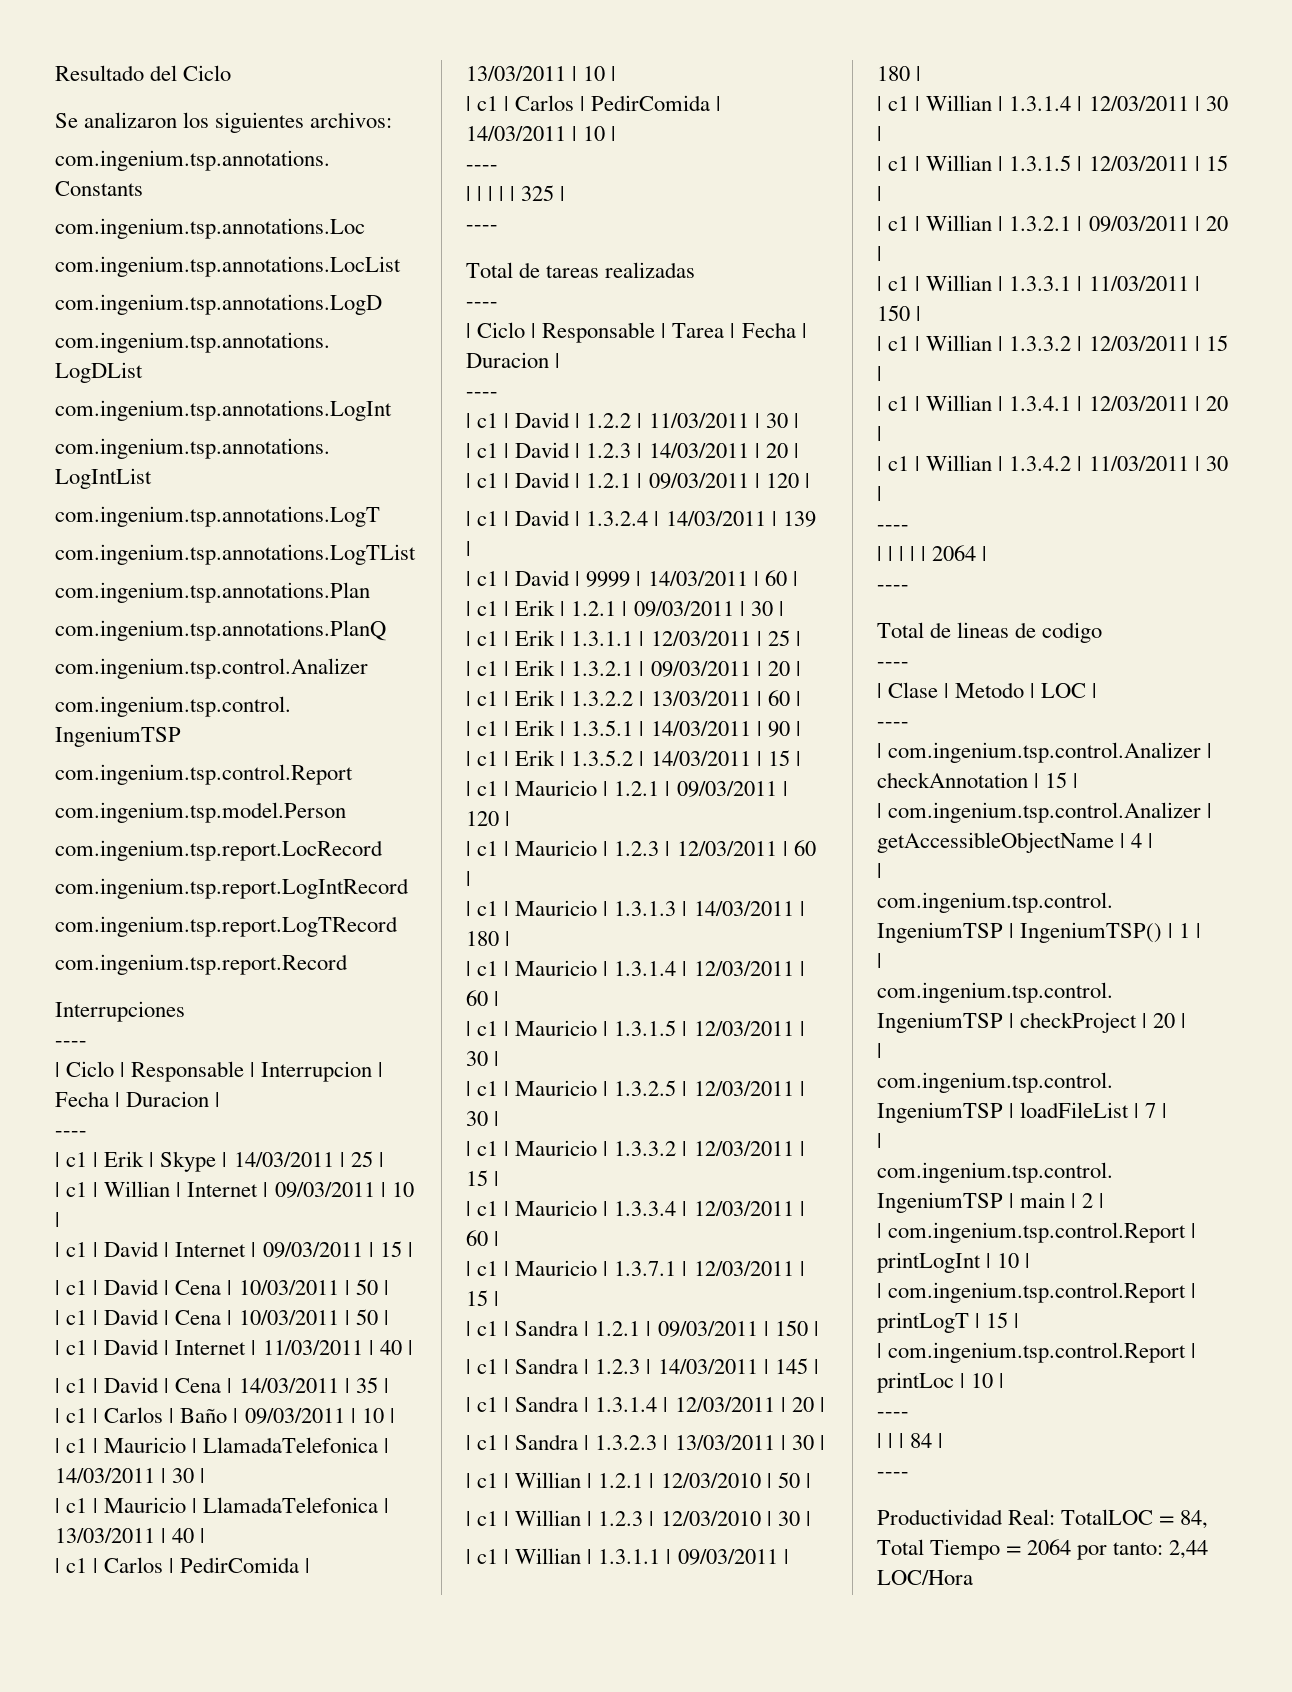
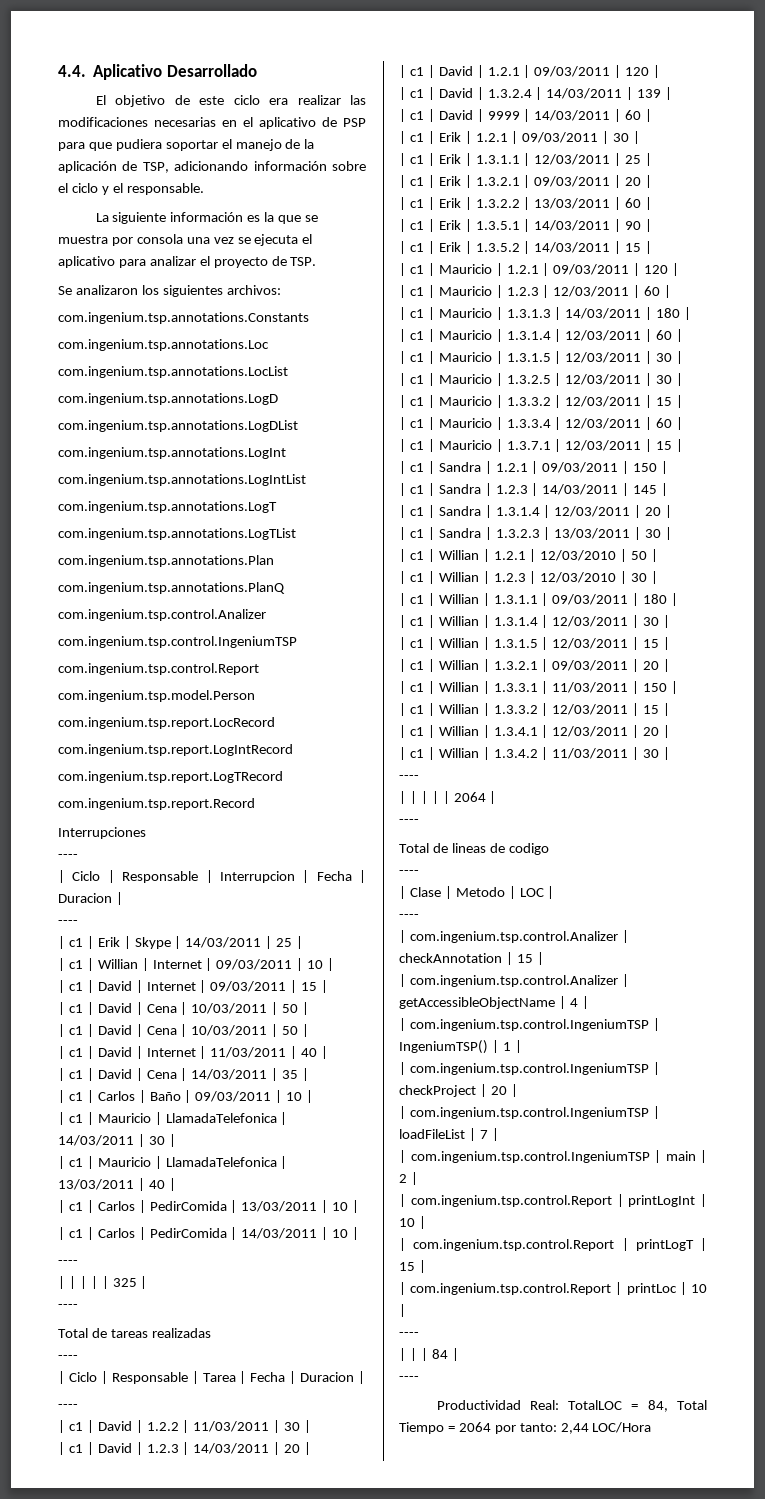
[55,65,232,81] Resultado del Ciclo -> [58,64,257,80] [95,95,366,107] [58,117,366,129] [58,139,315,151] [58,161,366,173] [58,183,204,195] [95,212,318,224] [58,234,313,246] [58,256,317,268] 4.4. Aplicativo Desarrollado // El objetivo de este ciclo era realizar las modificaciones necesarias en el aplicativo de PSP para que pudiera soportar el manejo de la aplicación de TSP, adicionando información sobre el ciclo y el responsable. // La siguiente información es la que se muestra por consola una vez se ejecuta el aplicativo para analizar el proyecto de TSP.

